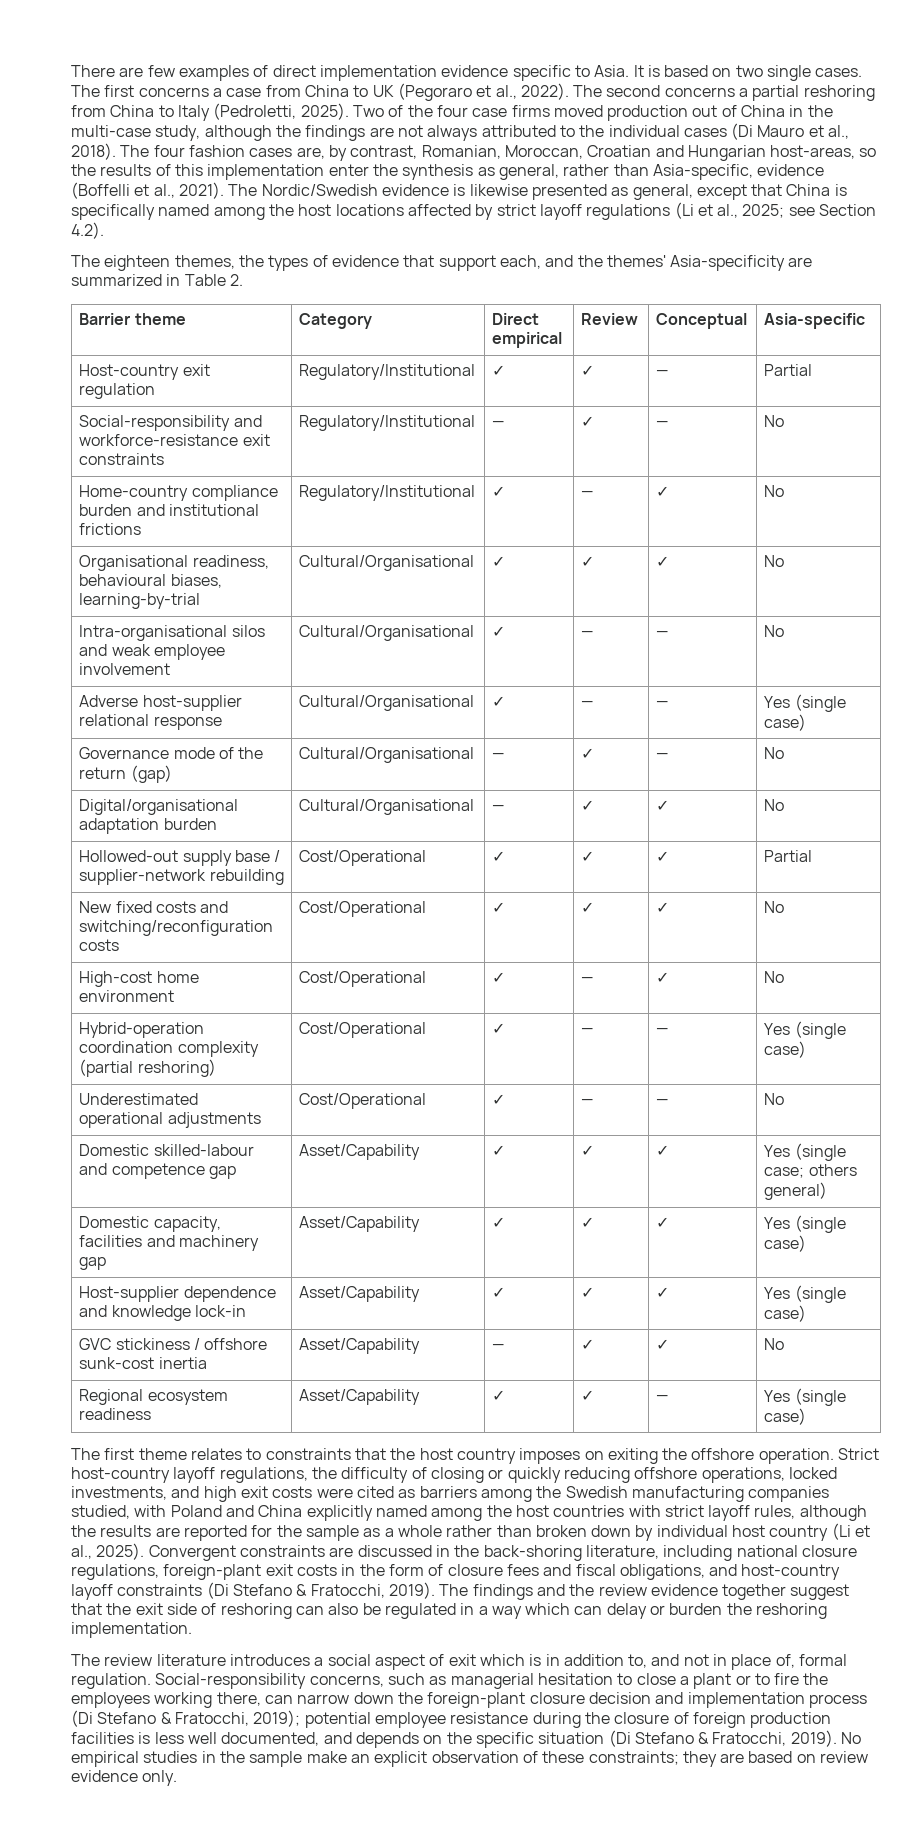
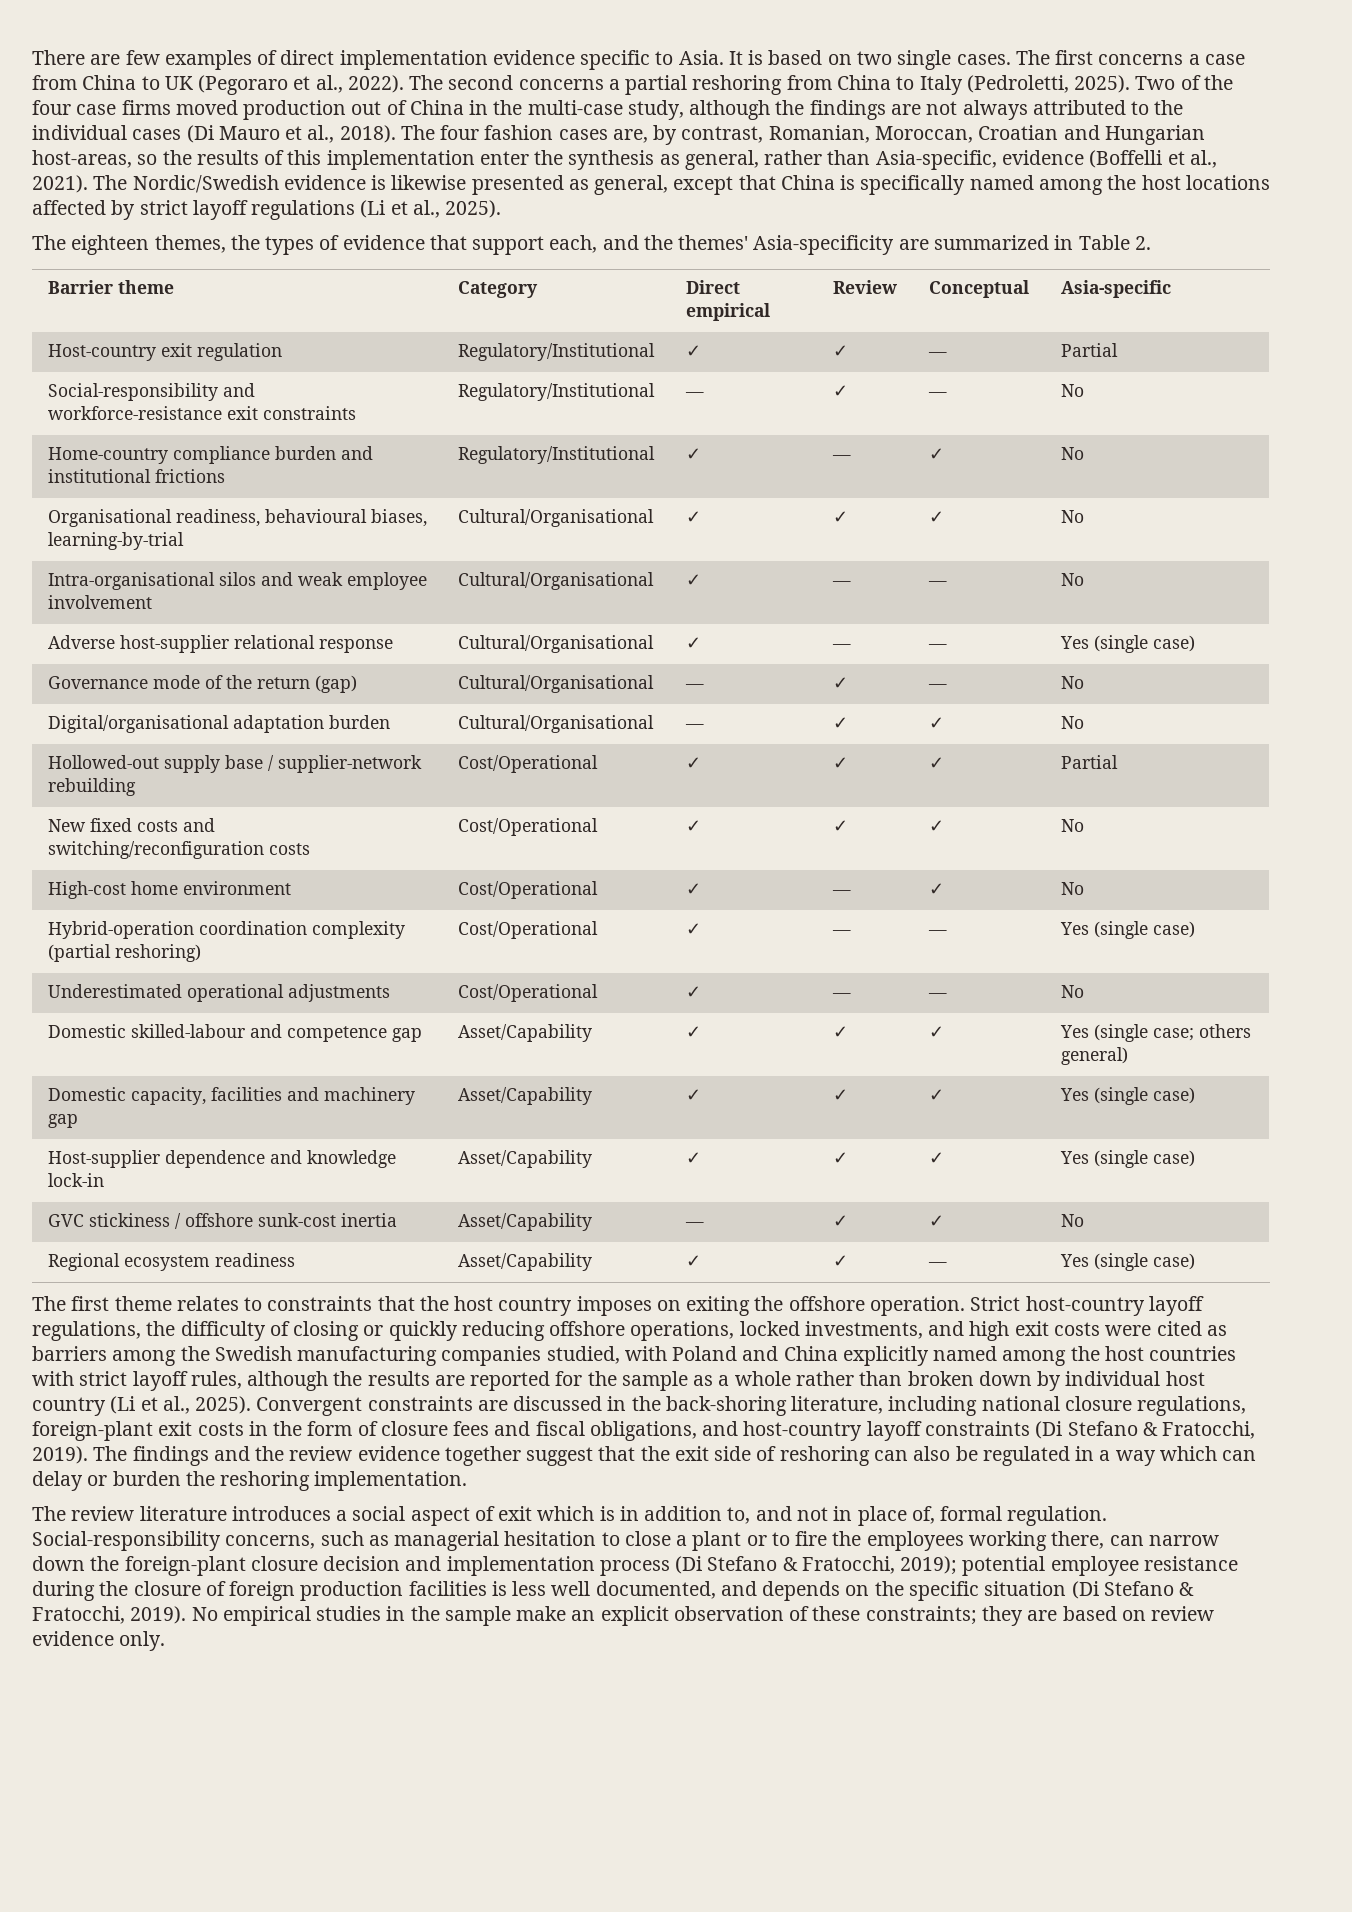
[742,204,877,218] [71,222,104,239] 2025; see Section 4.2). -> [445,200,502,218] 2025).

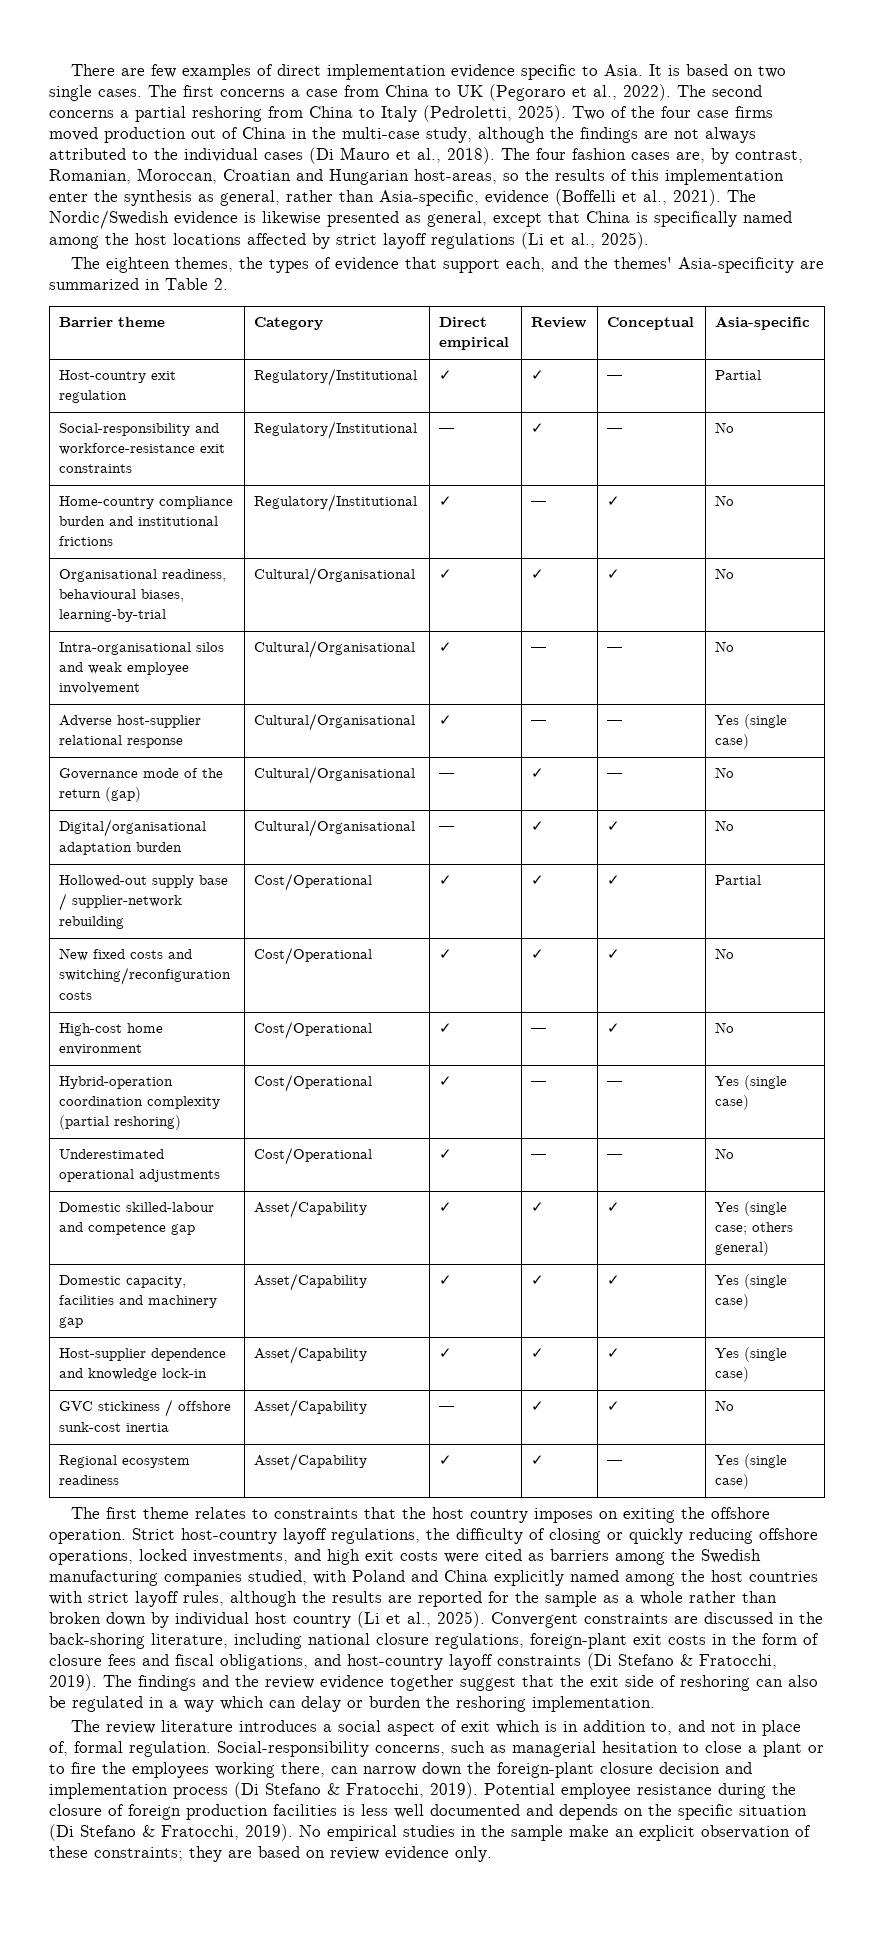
[900,1556,1046,1576] 2019); potential -> [430,1782,555,1799] 2019). Potential
[595,1581,716,1599] documented, -> [430,1804,520,1816] documented

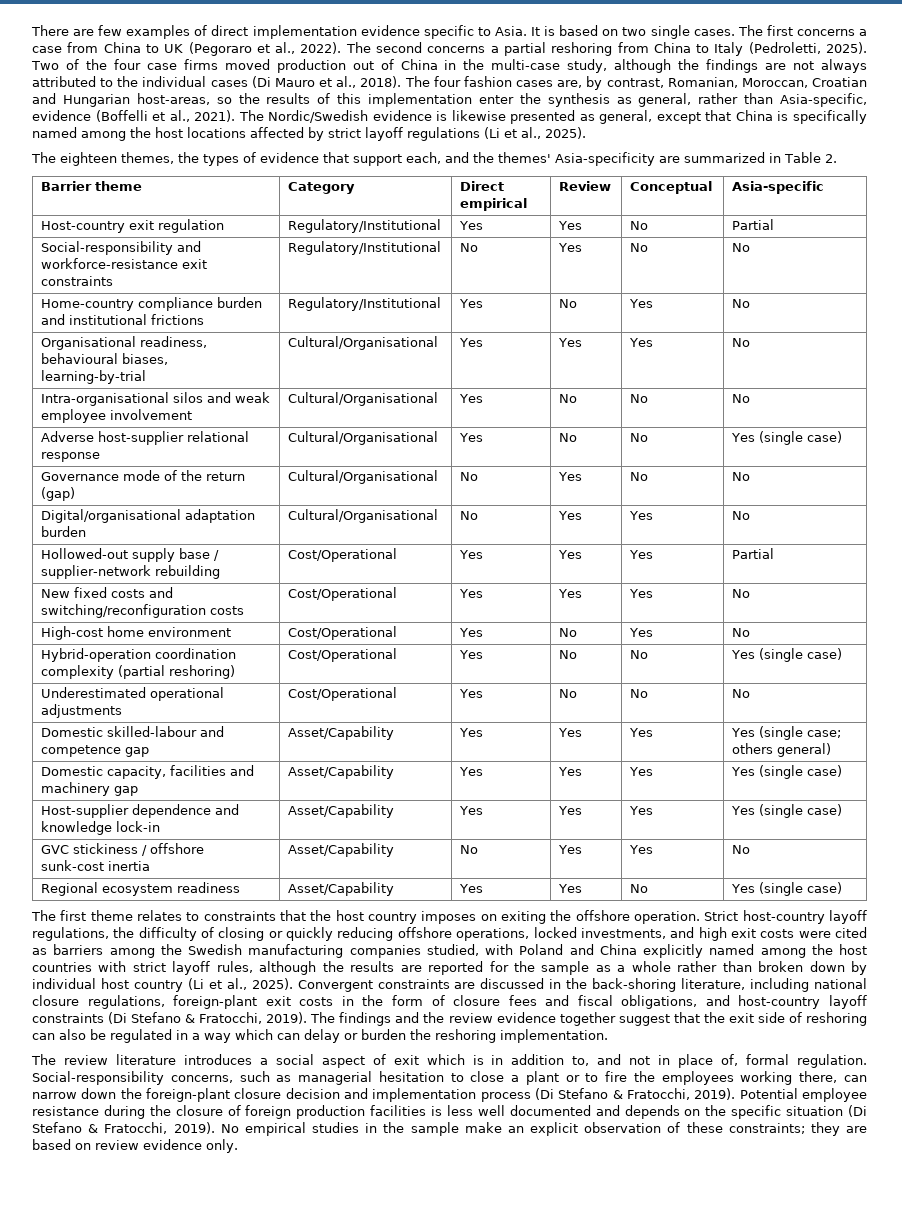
[439,370,453,380] [531,370,545,380] [607,375,623,380] ✓ | ✓ | — -> [459,221,484,230] [558,221,583,230] [630,221,649,230] Yes | Yes | No
[439,428,455,433] [531,423,545,433] [607,428,623,433] — | ✓ | — -> [460,243,479,252] [558,243,583,252] [630,243,649,252] No | Yes | No
[439,496,453,506] [531,501,547,506] [607,496,621,506] ✓ | — | ✓ -> [459,299,484,308] [559,299,578,308] [629,299,654,308] Yes | No | Yes
[439,569,453,579] [531,569,545,579] [607,569,621,579] ✓ | ✓ | ✓ -> [459,338,484,347] [558,338,583,347] [629,338,654,347] Yes | Yes | Yes
[439,642,453,652] [531,647,547,652] [607,647,623,652] ✓ | — | — -> [459,394,484,403] [559,394,578,403] [630,394,649,403] Yes | No | No
[439,715,453,725] [531,720,547,725] [607,720,623,725] ✓ | — | — -> [459,433,484,442] [559,433,578,442] [630,433,649,442] Yes | No | No
[439,773,455,778] [531,768,545,778] [607,773,623,778] — | ✓ | — -> [460,472,479,481] [558,472,583,481] [630,472,649,481] No | Yes | No
[439,826,455,831] [531,821,545,831] [607,821,621,831] — | ✓ | ✓ -> [460,511,479,520] [558,511,583,520] [629,511,654,520] No | Yes | Yes
[439,875,453,885] [531,875,545,885] [607,875,621,885] ✓ | ✓ | ✓ -> [459,550,484,559] [558,550,583,559] [629,550,654,559] Yes | Yes | Yes
[439,949,453,959] [531,949,545,959] [607,949,621,959] ✓ | ✓ | ✓ -> [459,589,484,598] [558,589,583,598] [629,589,654,598] Yes | Yes | Yes
[439,1023,453,1033] [531,1028,547,1033] [607,1023,621,1033] ✓ | — | ✓ -> [459,628,484,637] [559,628,578,637] [629,628,654,637] Yes | No | Yes
[439,1076,453,1086] [531,1081,547,1086] [607,1081,623,1086] ✓ | — | — -> [459,650,484,659] [559,650,578,659] [630,650,649,659] Yes | No | No
[439,1149,453,1159] [531,1154,547,1159] [607,1154,623,1159] ✓ | — | — -> [459,689,484,698] [559,689,578,698] [630,689,649,698] Yes | No | No
[439,1202,453,1212] [531,1202,545,1212] [607,1202,621,1212] ✓ | ✓ | ✓ -> [459,728,484,737] [558,728,583,737] [629,728,654,737] Yes | Yes | Yes
[439,1275,453,1285] [531,1275,545,1285] [607,1275,621,1285] ✓ | ✓ | ✓ -> [459,767,484,776] [558,767,583,776] [629,767,654,776] Yes | Yes | Yes
[439,1348,453,1358] [531,1348,545,1358] [607,1348,621,1358] ✓ | ✓ | ✓ -> [459,806,484,815] [558,806,583,815] [629,806,654,815] Yes | Yes | Yes
[439,1406,455,1411] [531,1401,545,1411] [607,1401,621,1411] — | ✓ | ✓ -> [460,845,479,854] [558,845,583,854] [629,845,654,854] No | Yes | Yes
[439,1455,453,1465] [531,1455,545,1465] [607,1460,623,1465] ✓ | ✓ | — -> [459,884,484,893] [558,884,583,893] [630,884,649,893] Yes | Yes | No

